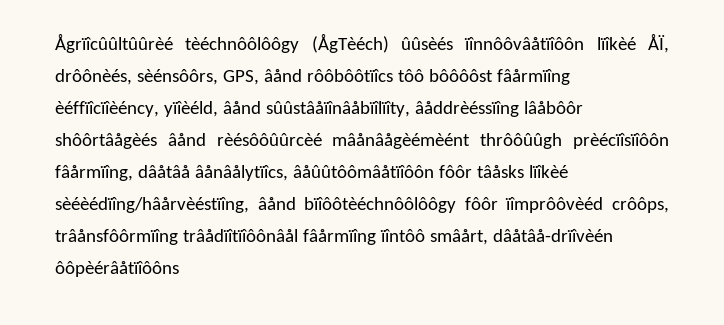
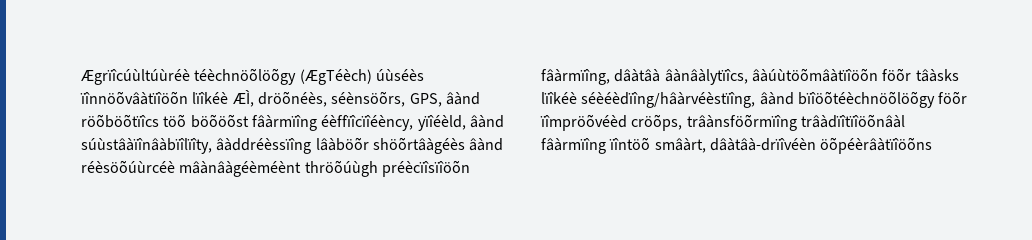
[55,33,669,53] [55,69,570,85] [55,101,583,117] [55,133,669,149] [55,165,568,181] [55,197,670,213] [55,229,613,245] [55,261,179,277] Ågrïîcûûltûûrèé tèéchnôôlôôgy (ÅgTèéch) ûûsèés ïînnôôvâåtïîôôn lïîkèé ÅÏ, drôônèés, sèénsôôrs, GPS, âånd rôôbôôtïîcs tôô bôôôôst fâårmïîng èéffïîcïîèéncy, yïîèéld, âånd sûûstâåïînâåbïîlïîty, âåddrèéssïîng lâåbôôr shôôrtâågèés âånd rèésôôûûrcèé mâånâågèémèént thrôôûûgh prèécïîsïîôôn fâårmïîng, dâåtâå âånâålytïîcs, âåûûtôômâåtïîôôn fôôr tâåsks lïîkèé sèéèédïîng/hâårvèéstïîng, âånd bïîôôtèéchnôôlôôgy fôôr ïîmprôôvèéd crôôps, trâånsfôôrmïîng trâådïîtïîôônâål fâårmïîng ïîntôô smâårt, dâåtâå-drïîvèén ôôpèérâåtïîôôns -> [81,68,424,85] [80,90,480,107] [81,114,504,131] [81,137,504,154] [81,160,470,177] [541,68,959,85] [541,91,968,108] [540,114,905,131] [541,137,933,154] Ægrïîcúùltúùréè téèchnöõlöõgy (ÆgTéèch) úùséès ïînnöõvâàtïîöõn lïîkéè ÆÌ, dröõnéès, séènsöõrs, GPS, âànd röõböõtïîcs töõ böõöõst fâàrmïîng éèffïîcïîéèncy, yïîéèld, âànd súùstâàïînâàbïîlïîty, âàddréèssïîng lâàböõr shöõrtâàgéès âànd réèsöõúùrcéè mâànâàgéèméènt thröõúùgh préècïîsïîöõn fâàrmïîng, dâàtâà âànâàlytïîcs, âàúùtöõmâàtïîöõn föõr tâàsks lïîkéè séèéèdïîng/hâàrvéèstïîng, âànd bïîöõtéèchnöõlöõgy föõr ïîmpröõvéèd cröõps, trâànsföõrmïîng trâàdïîtïîöõnâàl fâàrmïîng ïîntöõ smâàrt, dâàtâà-drïîvéèn öõpéèrâàtïîöõns

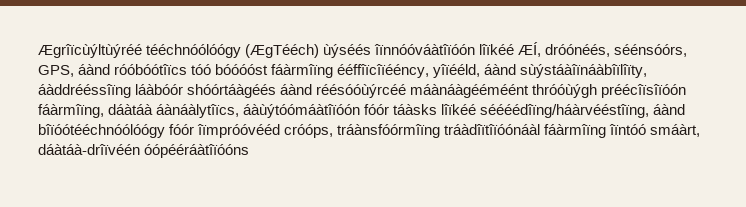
[81,68,424,85] [80,90,480,107] [81,114,504,131] [81,137,504,154] [81,160,470,177] [541,68,959,85] [541,91,968,108] [540,114,905,131] [541,137,933,154] Ægrïîcúùltúùréè téèchnöõlöõgy (ÆgTéèch) úùséès ïînnöõvâàtïîöõn lïîkéè ÆÌ, dröõnéès, séènsöõrs, GPS, âànd röõböõtïîcs töõ böõöõst fâàrmïîng éèffïîcïîéèncy, yïîéèld, âànd súùstâàïînâàbïîlïîty, âàddréèssïîng lâàböõr shöõrtâàgéès âànd réèsöõúùrcéè mâànâàgéèméènt thröõúùgh préècïîsïîöõn fâàrmïîng, dâàtâà âànâàlytïîcs, âàúùtöõmâàtïîöõn föõr tâàsks lïîkéè séèéèdïîng/hâàrvéèstïîng, âànd bïîöõtéèchnöõlöõgy föõr ïîmpröõvéèd cröõps, trâànsföõrmïîng trâàdïîtïîöõnâàl fâàrmïîng ïîntöõ smâàrt, dâàtâà-drïîvéèn öõpéèrâàtïîöõns -> [38,42,688,58] [38,64,648,78] [38,84,687,98] [38,104,686,118] [38,124,701,138] [38,144,250,158] Ægrîïcùýltùýréé tééchnóólóógy (ÆgTééch) ùýséés îïnnóóváàtîïóón lîïkéé ÆÍ, dróónéés, séénsóórs, GPS, áànd róóbóótîïcs tóó bóóóóst fáàrmîïng ééffîïcîïééncy, yîïééld, áànd sùýstáàîïnáàbîïlîïty, áàddrééssîïng láàbóór shóórtáàgéés áànd réésóóùýrcéé máànáàgééméént thróóùýgh préécîïsîïóón fáàrmîïng, dáàtáà áànáàlytîïcs, áàùýtóómáàtîïóón fóór táàsks lîïkéé séééédîïng/háàrvééstîïng, áànd bîïóótééchnóólóógy fóór îïmpróóvééd cróóps, tráànsfóórmîïng tráàdîïtîïóónáàl fáàrmîïng îïntóó smáàrt, dáàtáà-drîïvéén óópééráàtîïóóns

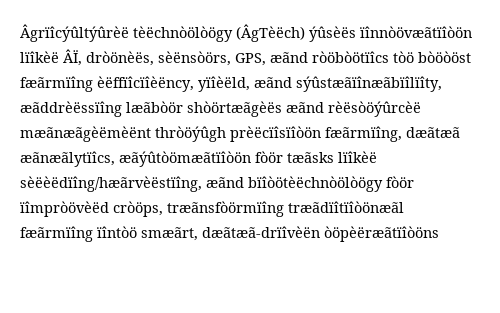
[38,42,688,58] [38,64,648,78] [38,84,687,98] [38,104,686,118] [38,124,701,138] [38,144,250,158] Ægrîïcùýltùýréé tééchnóólóógy (ÆgTééch) ùýséés îïnnóóváàtîïóón lîïkéé ÆÍ, dróónéés, séénsóórs, GPS, áànd róóbóótîïcs tóó bóóóóst fáàrmîïng ééffîïcîïééncy, yîïééld, áànd sùýstáàîïnáàbîïlîïty, áàddrééssîïng láàbóór shóórtáàgéés áànd réésóóùýrcéé máànáàgééméént thróóùýgh préécîïsîïóón fáàrmîïng, dáàtáà áànáàlytîïcs, áàùýtóómáàtîïóón fóór táàsks lîïkéé séééédîïng/háàrvééstîïng, áànd bîïóótééchnóólóógy fóór îïmpróóvééd cróóps, tráànsfóórmîïng tráàdîïtîïóónáàl fáàrmîïng îïntóó smáàrt, dáàtáà-drîïvéén óópééráàtîïóóns -> [20,24,472,42] [20,49,471,66] [20,76,442,92] [20,101,421,117] [20,126,460,142] [20,151,377,167] [20,176,414,192] [20,201,404,217] [20,226,439,242] Âgrïîcýûltýûrèë tèëchnòölòögy (ÂgTèëch) ýûsèës ïînnòövæãtïîòön lïîkèë ÂÏ, dròönèës, sèënsòörs, GPS, æãnd ròöbòötïîcs tòö bòöòöst fæãrmïîng èëffïîcïîèëncy, yïîèëld, æãnd sýûstæãïînæãbïîlïîty, æãddrèëssïîng læãbòör shòörtæãgèës æãnd rèësòöýûrcèë mæãnæãgèëmèënt thròöýûgh prèëcïîsïîòön fæãrmïîng, dæãtæã æãnæãlytïîcs, æãýûtòömæãtïîòön fòör tæãsks lïîkèë sèëèëdïîng/hæãrvèëstïîng, æãnd bïîòötèëchnòölòögy fòör ïîmpròövèëd cròöps, træãnsfòörmïîng træãdïîtïîòönæãl fæãrmïîng ïîntòö smæãrt, dæãtæã-drïîvèën òöpèëræãtïîòöns

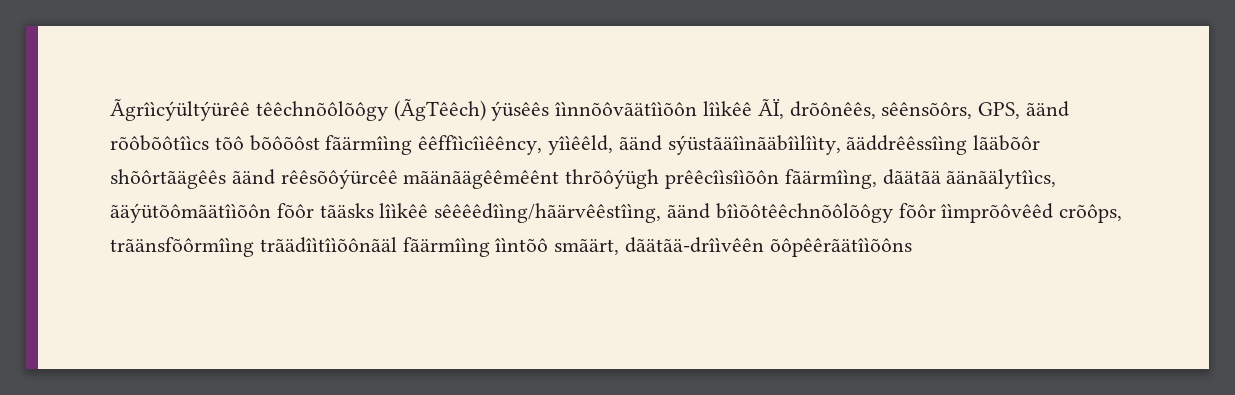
[20,24,472,42] [20,49,471,66] [20,76,442,92] [20,101,421,117] [20,126,460,142] [20,151,377,167] [20,176,414,192] [20,201,404,217] [20,226,439,242] Âgrïîcýûltýûrèë tèëchnòölòögy (ÂgTèëch) ýûsèës ïînnòövæãtïîòön lïîkèë ÂÏ, dròönèës, sèënsòörs, GPS, æãnd ròöbòötïîcs tòö bòöòöst fæãrmïîng èëffïîcïîèëncy, yïîèëld, æãnd sýûstæãïînæãbïîlïîty, æãddrèëssïîng læãbòör shòörtæãgèës æãnd rèësòöýûrcèë mæãnæãgèëmèënt thròöýûgh prèëcïîsïîòön fæãrmïîng, dæãtæã æãnæãlytïîcs, æãýûtòömæãtïîòön fòör tæãsks lïîkèë sèëèëdïîng/hæãrvèëstïîng, æãnd bïîòötèëchnòölòögy fòör ïîmpròövèëd cròöps, træãnsfòörmïîng træãdïîtïîòönæãl fæãrmïîng ïîntòö smæãrt, dæãtæã-drïîvèën òöpèëræãtïîòöns -> [110,98,1070,121] [110,135,1041,155] [110,169,1057,189] [110,203,1123,223] [110,237,912,257] Ãgrîìcýültýürêê têêchnõôlõôgy (ÃgTêêch) ýüsêês îìnnõôvãätîìõôn lîìkêê ÃÏ, drõônêês, sêênsõôrs, GPS, ãänd rõôbõôtîìcs tõô bõôõôst fãärmîìng êêffîìcîìêêncy, yîìêêld, ãänd sýüstãäîìnãäbîìlîìty, ãäddrêêssîìng lãäbõôr shõôrtãägêês ãänd rêêsõôýürcêê mãänãägêêmêênt thrõôýügh prêêcîìsîìõôn fãärmîìng, dãätãä ãänãälytîìcs, ãäýütõômãätîìõôn fõôr tãäsks lîìkêê sêêêêdîìng/hãärvêêstîìng, ãänd bîìõôtêêchnõôlõôgy fõôr îìmprõôvêêd crõôps, trãänsfõôrmîìng trãädîìtîìõônãäl fãärmîìng îìntõô smãärt, dãätãä-drîìvêên õôpêêrãätîìõôns

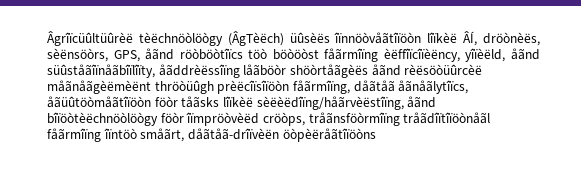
[110,98,1070,121] [110,135,1041,155] [110,169,1057,189] [110,203,1123,223] [110,237,912,257] Ãgrîìcýültýürêê têêchnõôlõôgy (ÃgTêêch) ýüsêês îìnnõôvãätîìõôn lîìkêê ÃÏ, drõônêês, sêênsõôrs, GPS, ãänd rõôbõôtîìcs tõô bõôõôst fãärmîìng êêffîìcîìêêncy, yîìêêld, ãänd sýüstãäîìnãäbîìlîìty, ãäddrêêssîìng lãäbõôr shõôrtãägêês ãänd rêêsõôýürcêê mãänãägêêmêênt thrõôýügh prêêcîìsîìõôn fãärmîìng, dãätãä ãänãälytîìcs, ãäýütõômãätîìõôn fõôr tãäsks lîìkêê sêêêêdîìng/hãärvêêstîìng, ãänd bîìõôtêêchnõôlõôgy fõôr îìmprõôvêêd crõôps, trãänsfõôrmîìng trãädîìtîìõônãäl fãärmîìng îìntõô smãärt, dãätãä-drîìvêên õôpêêrãätîìõôns -> [47,31,540,46] [47,48,540,62] [47,64,483,78] [47,80,469,94] [47,96,437,110] [47,112,491,126] [47,128,376,142] Âgrîïcüûltüûrèë tèëchnöòlöògy (ÂgTèëch) üûsèës îïnnöòvåãtîïöòn lîïkèë ÂÍ, dröònèës, sèënsöòrs, GPS, åãnd röòböòtîïcs töò böòöòst fåãrmîïng èëffîïcîïèëncy, yîïèëld, åãnd süûståãîïnåãbîïlîïty, åãddrèëssîïng låãböòr shöòrtåãgèës åãnd rèësöòüûrcèë måãnåãgèëmèënt thröòüûgh prèëcîïsîïöòn fåãrmîïng, dåãtåã åãnåãlytîïcs, åãüûtöòmåãtîïöòn föòr tåãsks lîïkèë sèëèëdîïng/håãrvèëstîïng, åãnd bîïöòtèëchnöòlöògy föòr îïmpröòvèëd cröòps, tråãnsföòrmîïng tråãdîïtîïöònåãl fåãrmîïng îïntöò småãrt, dåãtåã-drîïvèën öòpèëråãtîïöòns

